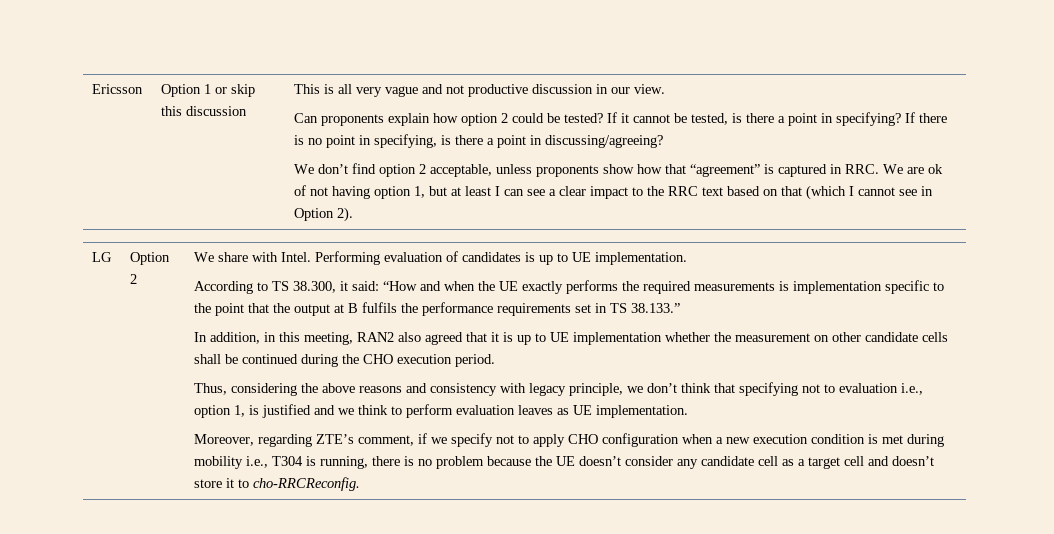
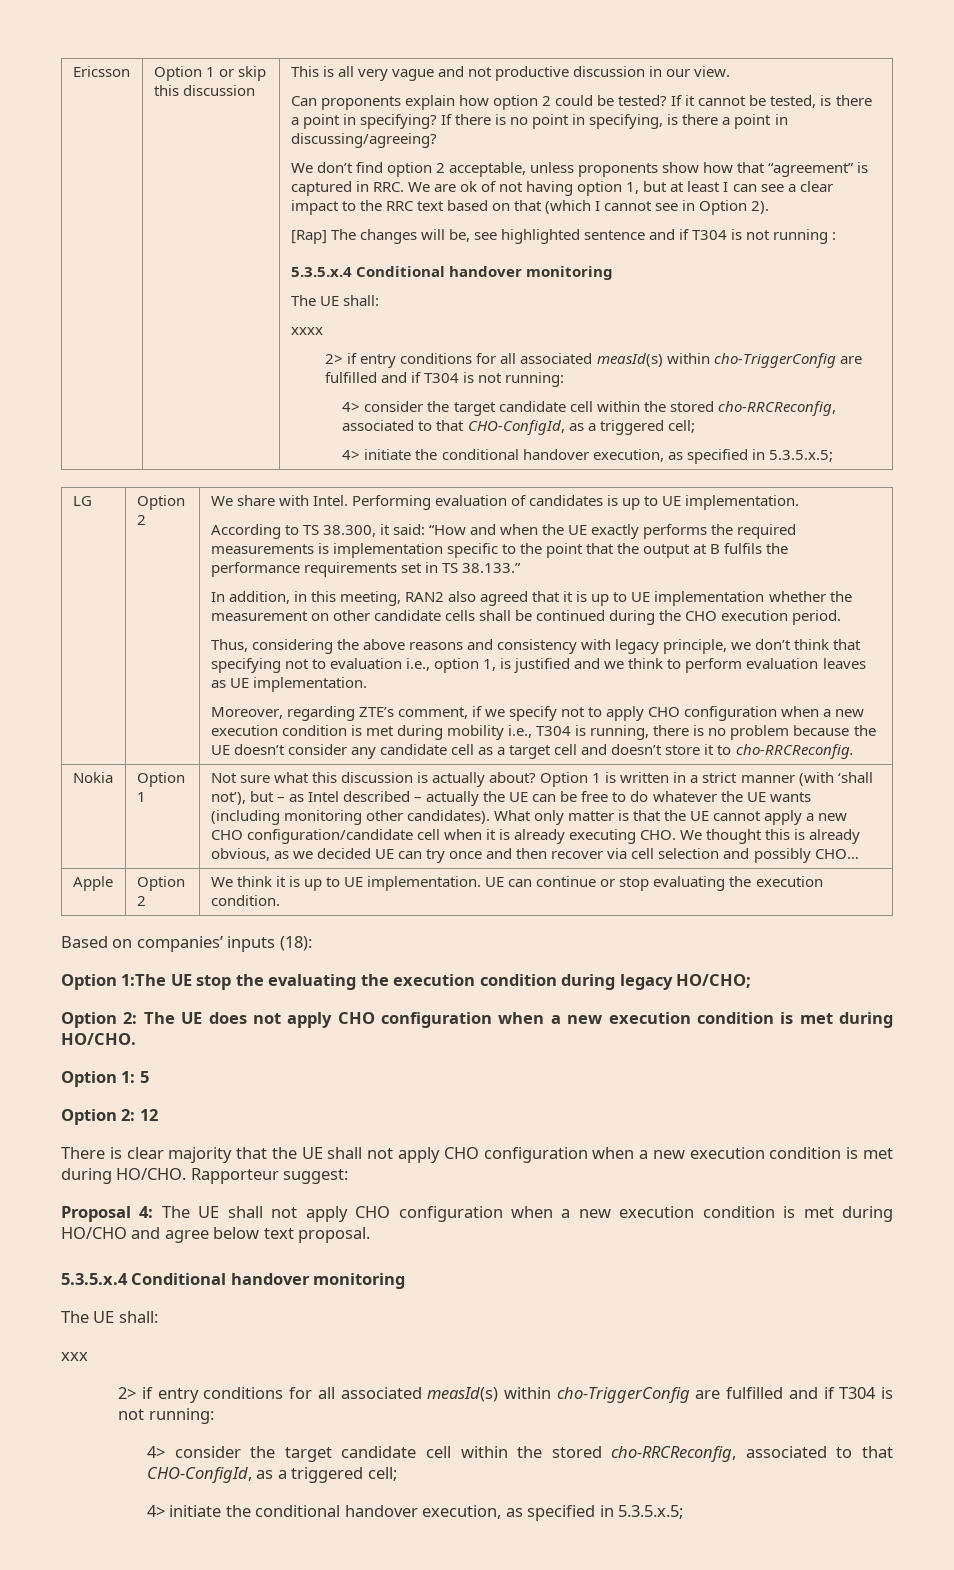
(354, 214) none -> [290,229,837,244] [290,266,613,280] [290,295,379,306] [290,327,323,335] [325,353,862,368] [325,372,565,387] [342,401,836,416] [342,420,695,435] [342,449,833,464] // [Rap] The changes will be, see highlighted sentence and if T304 is not running : // 5.3.5.x.4 Conditional handover monitoring // The UE shall: // xxxx // 2> if entry conditions for all associated measId(s) within cho-TriggerConfig are fulfilled and if T304 is not running: // 4> consider the target candidate cell within the stored cho-RRCReconfig, associated to that CHO-ConfigId, as a triggered cell; // 4> initiate the conditional handover execution, as specified in 5.3.5.x.5;
(361, 484) none -> [72,772,113,783] [136,772,185,787] [136,792,146,802] [210,772,873,787] [210,791,811,806] [210,810,848,825] [210,829,861,844] [210,848,859,863] [72,876,113,891] [136,876,185,891] [136,896,146,906] [210,876,823,891] [210,895,280,906] [61,936,312,952] [61,974,752,990] [61,1012,893,1028] [61,1033,136,1045] [61,1071,149,1087] [61,1109,158,1125] [61,1147,894,1163] [61,1168,349,1184] [61,1206,893,1222] [61,1227,371,1243] [61,1273,406,1289] [61,1311,158,1323] [61,1352,88,1361] [118,1387,893,1403] [118,1408,214,1424] [147,1446,894,1462] [147,1467,397,1483] [147,1505,684,1521] // Nokia | Option 1 | Not sure what this discussion is actually about? Option 1 is written in a strict manner (with ‘shall not’), but – as Intel described – actually the UE can be free to do whatever the UE wants (including monitoring other candidates). What only matter is that the UE cannot apply a new CHO configuration/candidate cell when it is already executing CHO. We thought this is already obvious, as we decided UE can try once and then recover via cell selection and possibly CHO… // Apple | Option 2 | We think it is up to UE implementation. UE can continue or stop evaluating the execution condition. // Based on companies’ inputs (18): // Option 1:The UE stop the evaluating the execution condition during legacy HO/CHO; // Option 2: The UE does not apply CHO configuration when a new execution condition is met during HO/CHO. // Option 1: 5 // Option 2: 12 // There is clear majority that the UE shall not apply CHO configuration when a new execution condition is met during HO/CHO. Rapporteur suggest: // Proposal 4: The UE shall not apply CHO configuration when a new execution condition is met during HO/CHO and agree below text proposal. // 5.3.5.x.4 Conditional handover monitoring // The UE shall: // xxx // 2> if entry conditions for all associated measId(s) within cho-TriggerConfig are fulfilled and if T304 is not running: // 4> consider the target candidate cell within the stored cho-RRCReconfig, associated to that CHO-ConfigId, as a triggered cell; // 4> initiate the conditional handover execution, as specified in 5.3.5.x.5;

